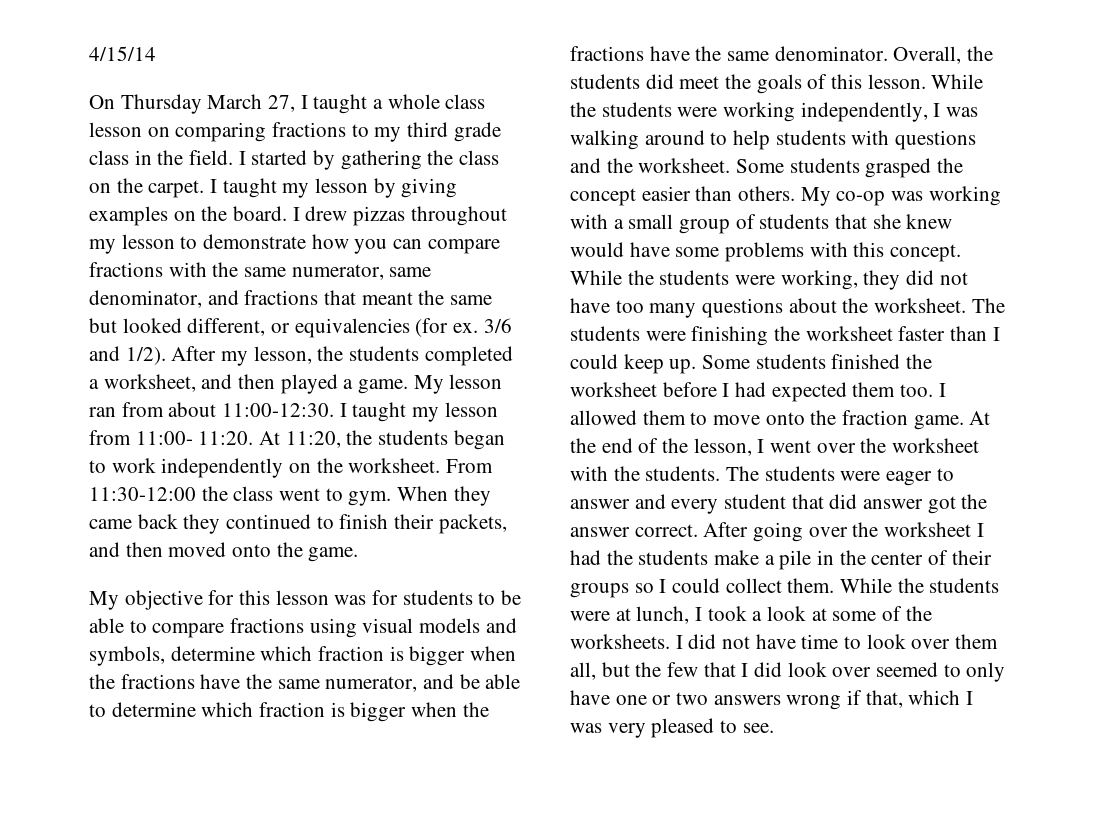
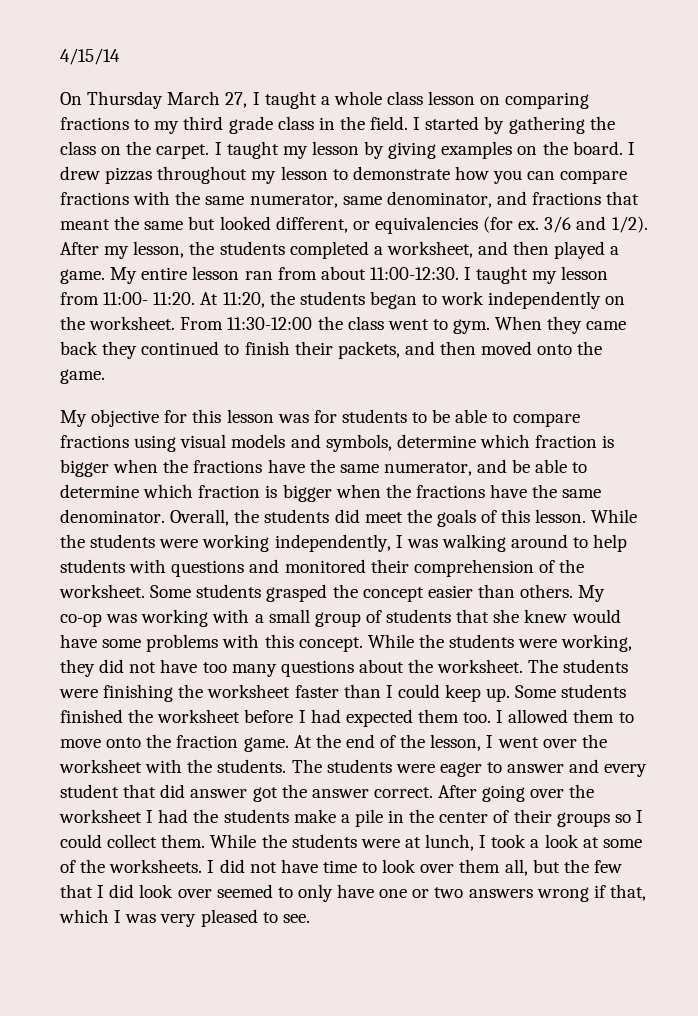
(444, 384) none -> [141,267,188,280] entire
(601, 165) none -> [284,559,555,577] monitored their comprehension of

